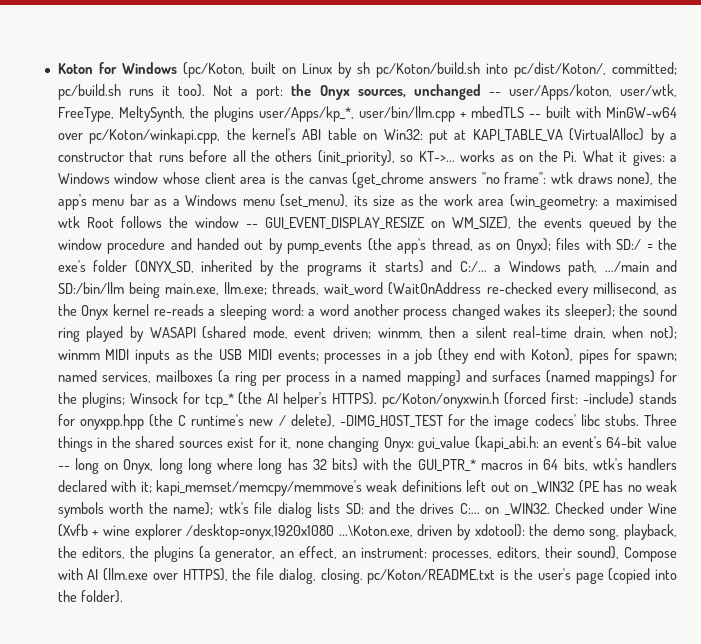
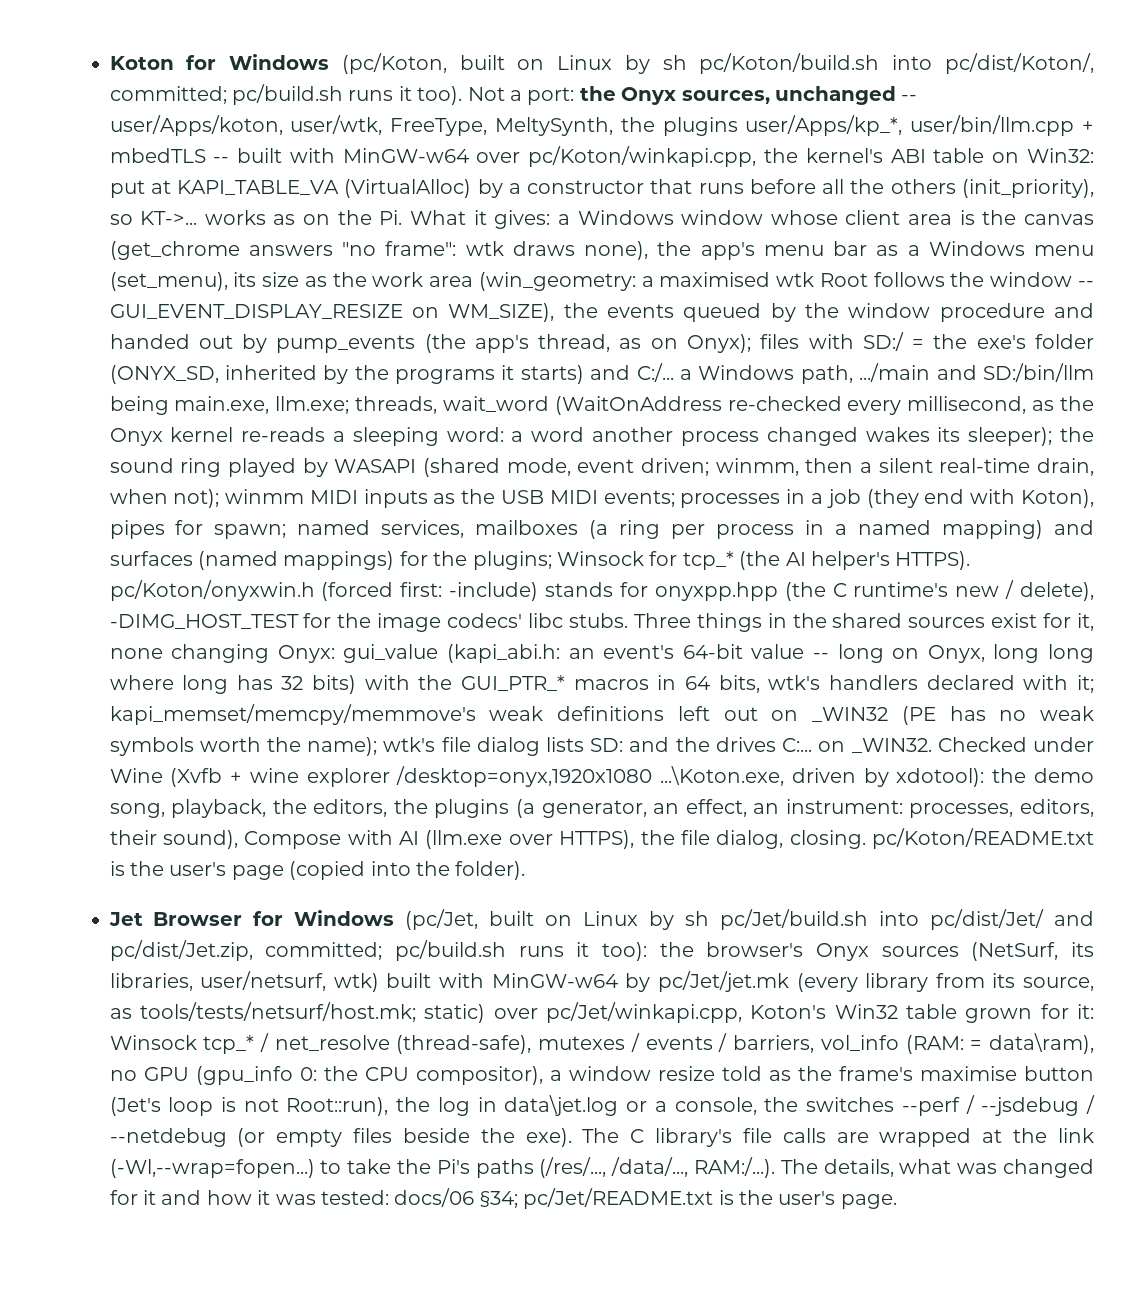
(123, 596) none -> [108,909,1094,930] [109,940,1094,961] [109,971,1094,992] [109,1002,1094,1023] [109,1033,1094,1054] [109,1066,1094,1085] [109,1095,1095,1116] [109,1128,1094,1147] [109,1157,1094,1178] [109,1188,897,1209] // Jet Browser for Windows (pc/Jet, built on Linux by sh pc/Jet/build.sh into pc/dist/Jet/ and pc/dist/Jet.zip, committed; pc/build.sh runs it too): the browser's Onyx sources (NetSurf, its libraries, user/netsurf, wtk) built with MinGW-w64 by pc/Jet/jet.mk (every library from its source, as tools/tests/netsurf/host.mk; static) over pc/Jet/winkapi.cpp, Koton's Win32 table grown for it: Winsock tcp_* / net_resolve (thread-safe), mutexes / events / barriers, vol_info (RAM: = data\ram), no GPU (gpu_info 0: the CPU compositor), a window resize told as the frame's maximise button (Jet's loop is not Root::run), the log in data\jet.log or a console, the switches --perf / --jsdebug / --netdebug (or empty files beside the exe). The C library's file calls are wrapped at the link (-Wl,--wrap=fopen...) to take the Pi's paths (/res/..., /data/..., RAM:/...). The details, what was changed for it and how it was tested: docs/06 §34; pc/Jet/README.txt is the user's page.

